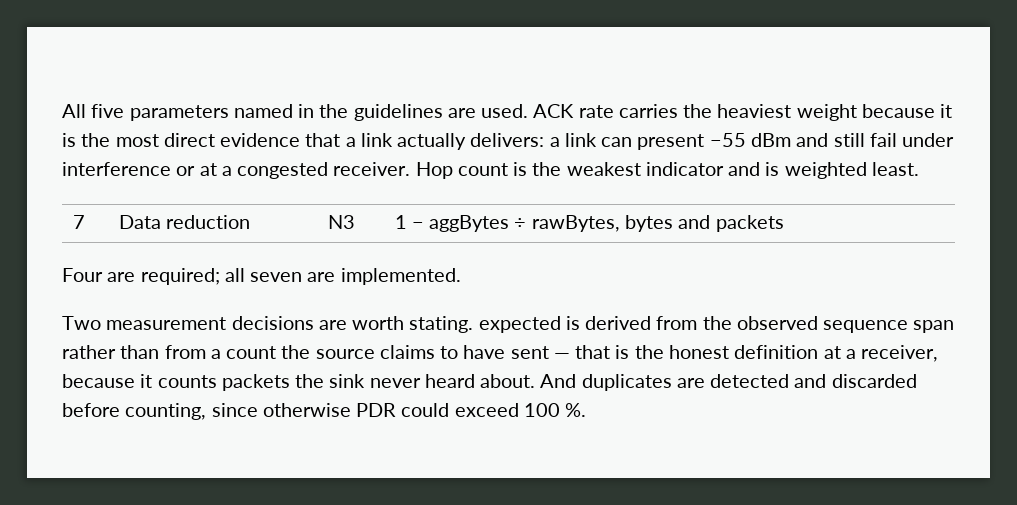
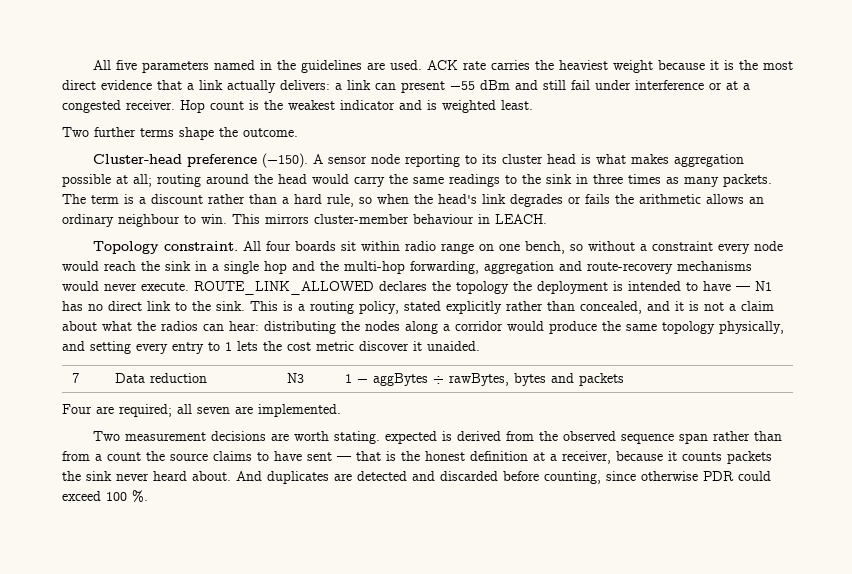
(919, 169) none -> [62,127,298,140] [92,153,744,168] [62,174,772,187] [62,194,764,207] [62,214,547,227] [92,241,783,254] [62,261,752,274] [62,281,772,295] [62,301,774,314] [62,321,784,334] [62,341,480,354] // Two further terms shape the outcome. // Cluster-head preference (−150). A sensor node reporting to its cluster head is what makes aggregation possible at all; routing around the head would carry the same readings to the sink in three times as many packets. The term is a discount rather than a hard rule, so when the head's link degrades or fails the arithmetic allows an ordinary neighbour to win. This mirrors cluster-member behaviour in LEACH. // Topology constraint. All four boards sit within radio range on one bench, so without a constraint every node would reach the sink in a single hop and the multi-hop forwarding, aggregation and route-recovery mechanisms would never execute. ROUTE_LINK_ALLOWED declares the topology the deployment is intended to have — N1 has no direct link to the sink. This is a routing policy, stated explicitly rather than concealed, and it is not a claim about what the radios can hear: distributing the nodes along a corridor would produce the same topology physically, and setting every entry to 1 lets the cost metric discover it unaided.

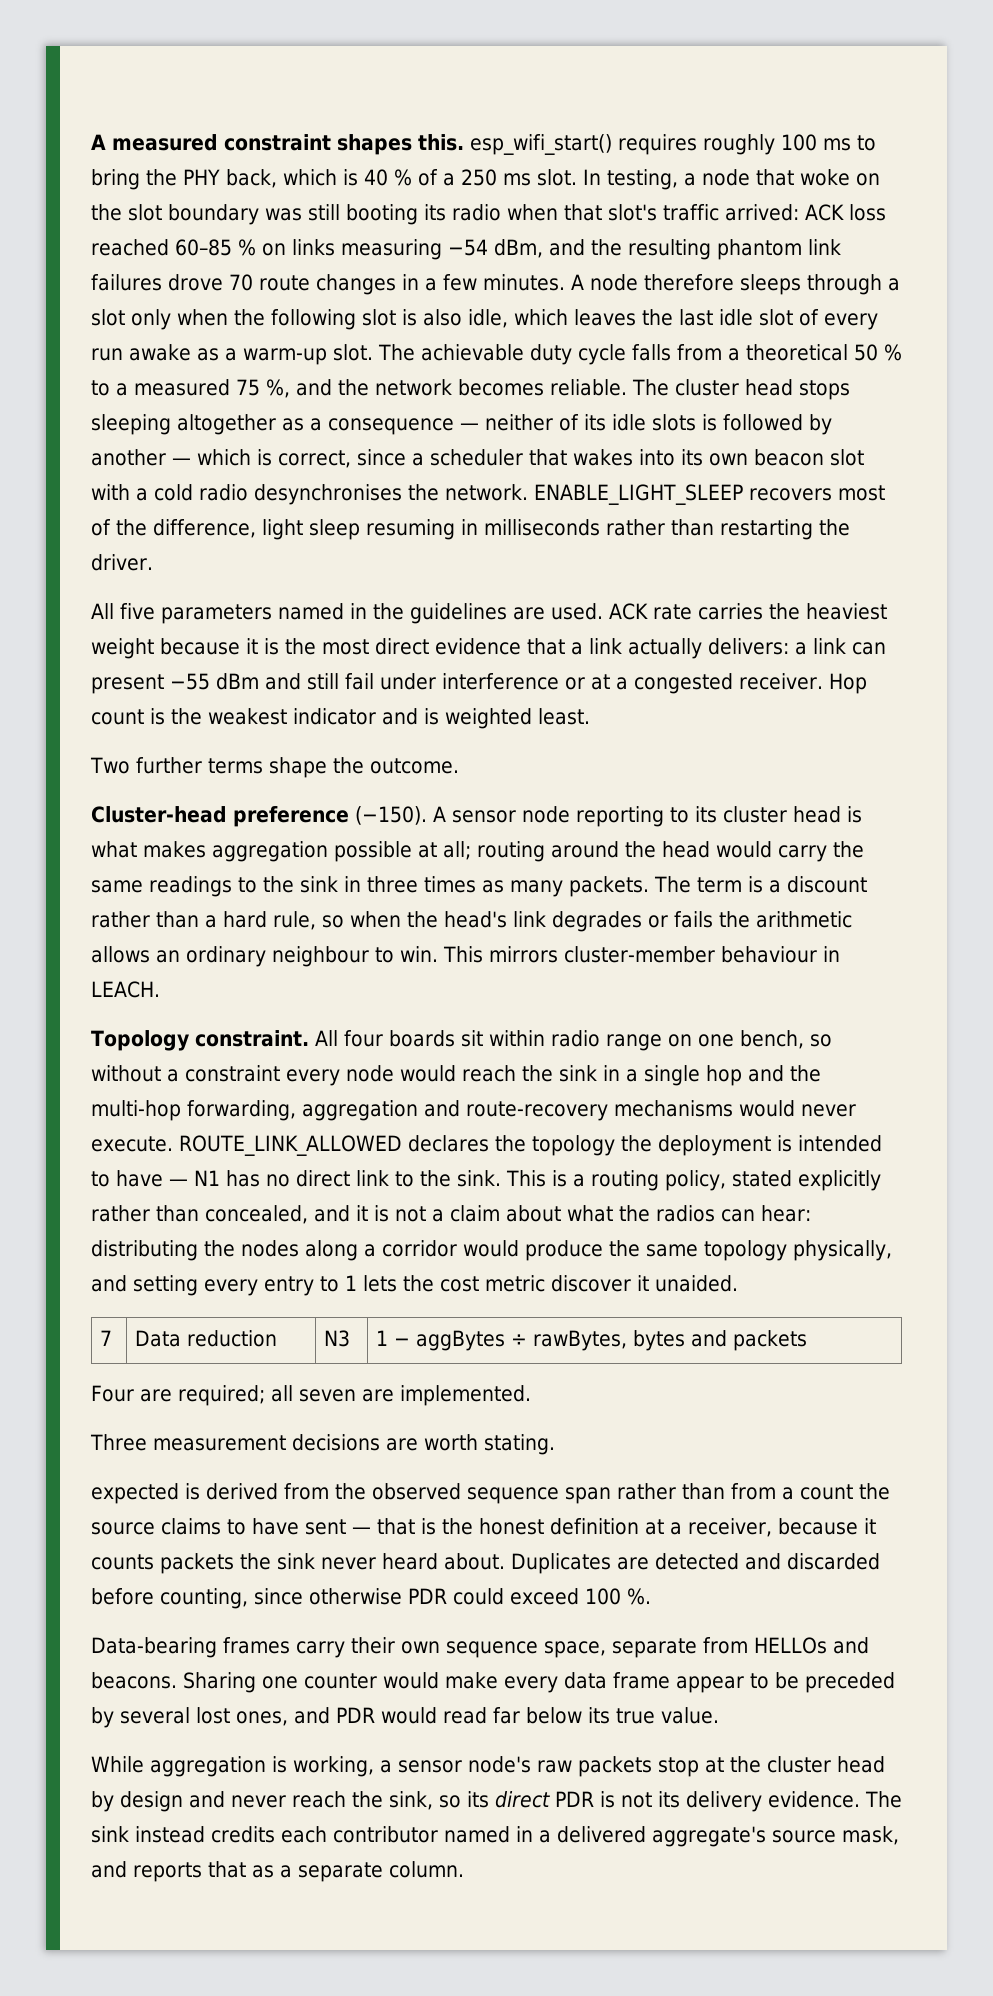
(92, 65) none -> [91,134,876,155] [91,169,880,190] [91,204,886,225] [91,239,841,260] [91,274,900,295] [91,309,878,330] [91,344,902,365] [91,379,850,400] [91,414,832,435] [91,449,864,468] [91,484,885,505] [91,519,850,540] [91,554,153,571] A measured constraint shapes this. esp_wifi_start() requires roughly 100 ms to bring the PHY back, which is 40 % of a 250 ms slot. In testing, a node that woke on the slot boundary was still booting its radio when that slot's traffic arrived: ACK loss reached 60–85 % on links measuring −54 dBm, and the resulting phantom link failures drove 70 route changes in a few minutes. A node therefore sleeps through a slot only when the following slot is also idle, which leaves the last idle slot of every run awake as a warm-up slot. The achievable duty cycle falls from a theoretical 50 % to a measured 75 %, and the network becomes reliable. The cluster head stops sleeping altogether as a consequence — neither of its idle slots is followed by another — which is correct, since a scheduler that wakes into its own beacon slot with a cold radio desynchronises the network. ENABLE_LIGHT_SLEEP recovers most of the difference, light sleep resuming in milliseconds rather than restarting the driver. //
[92,431,120,441] Two -> [90,1434,147,1451] Three
(380, 437) none -> (555, 1444) //
[236,471,329,484] And duplicates -> [510,1553,611,1574] Duplicates
(148, 496) none -> [91,1637,869,1658] [91,1672,895,1693] [91,1707,719,1728] [91,1756,885,1777] [91,1791,902,1812] [91,1826,899,1847] [91,1861,464,1882] // Data-bearing frames carry their own sequence space, separate from HELLOs and beacons. Sharing one counter would make every data frame appear to be preceded by several lost ones, and PDR would read far below its true value. // While aggregation is working, a sensor node's raw packets stop at the cluster head by design and never reach the sink, so its direct PDR is not its delivery evidence. The sink instead credits each contributor named in a delivered aggregate's source mask, and reports that as a separate column.

